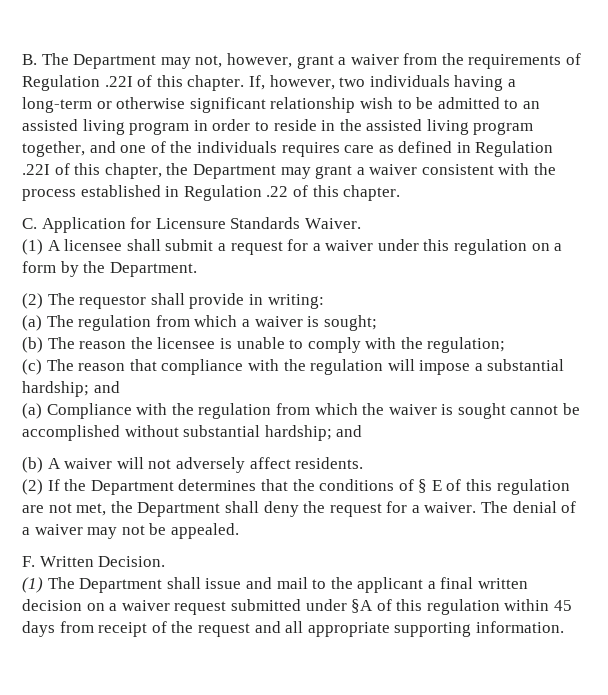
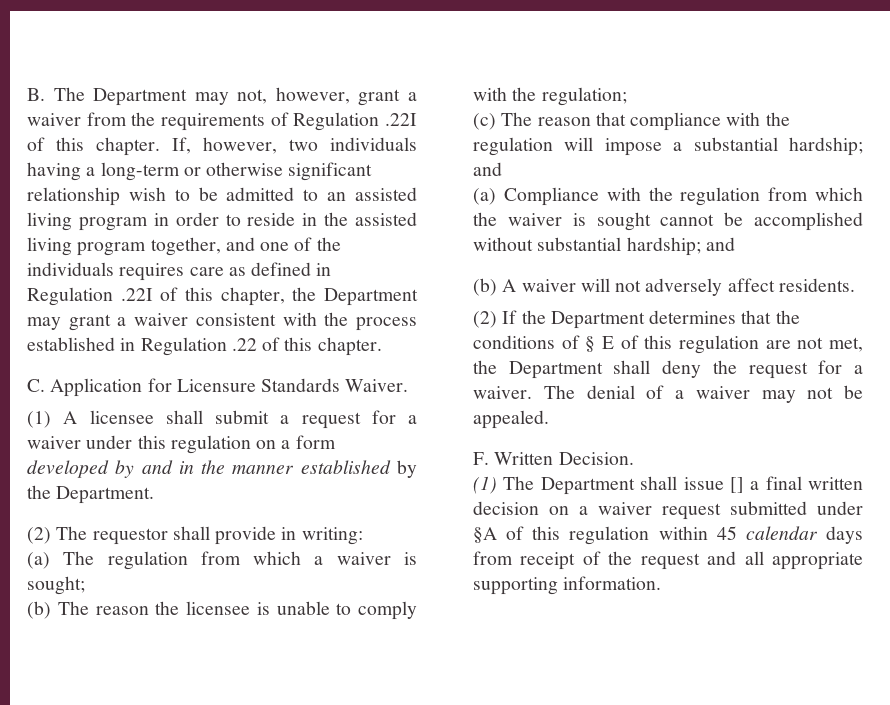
(56, 267) none -> [27,460,391,478] developed by and in the manner established
[245,577,424,593] and mail to the applicant -> [729,477,744,493] []
(573, 605) none -> [745,526,818,540] calendar

